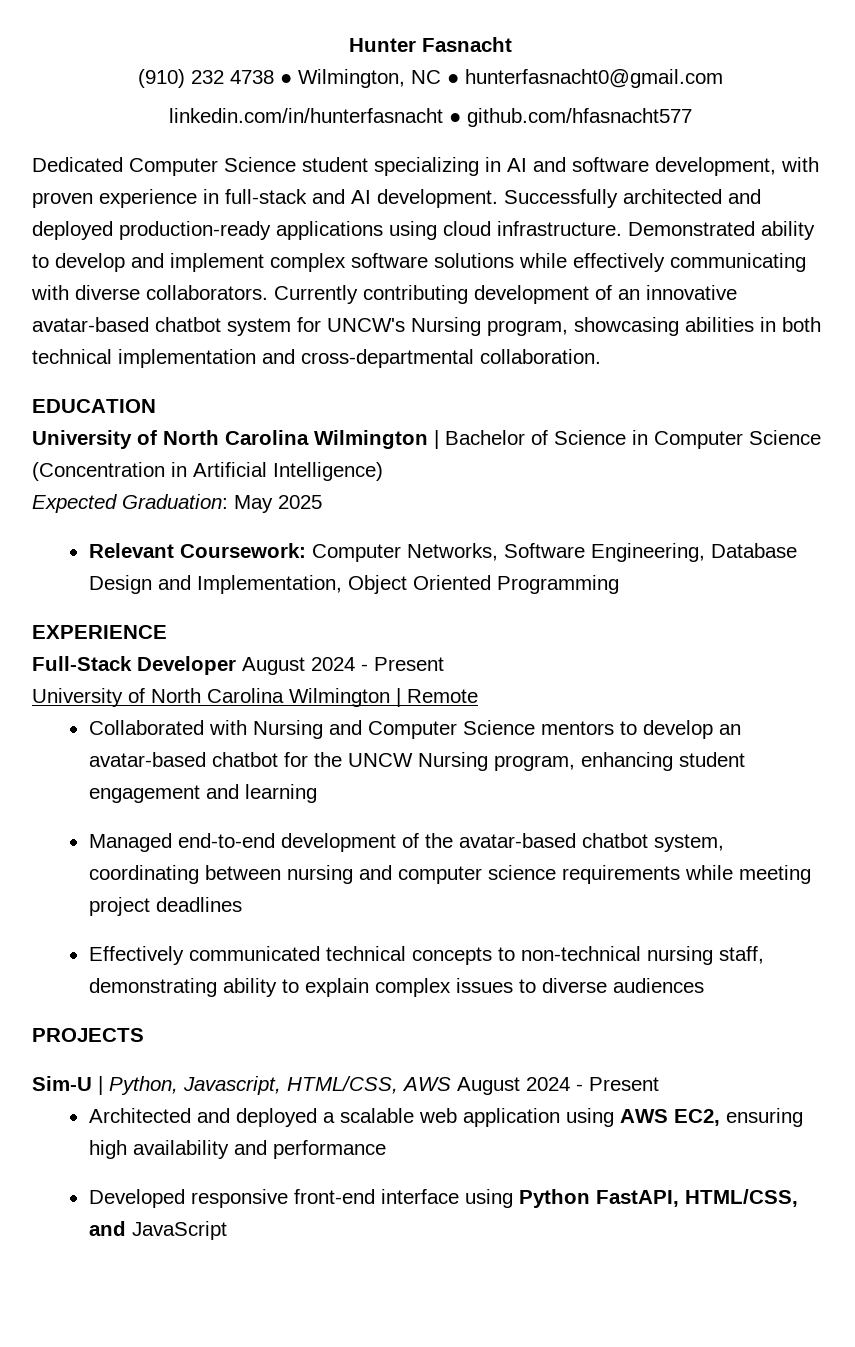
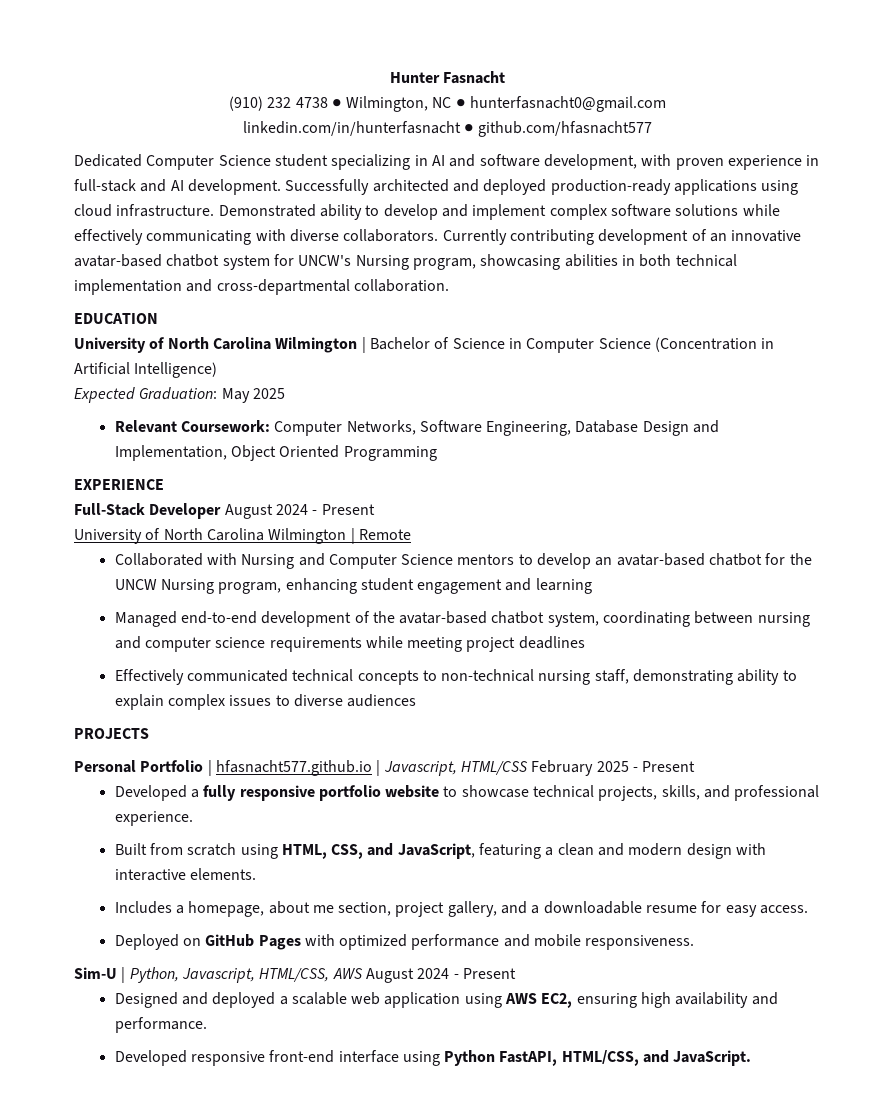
(144, 1035) none -> [74,760,696,776] [114,785,820,801] [114,811,193,826] [114,843,767,859] [114,868,256,881] [114,901,809,917] [114,934,695,950] // Personal Portfolio | hfasnacht577.github.io | Javascript, HTML/CSS February 2025 - Present // Developed a fully responsive portfolio website to showcase technical projects, skills, and professional experience. // Built from scratch using HTML, CSS, and JavaScript, featuring a clean and modern design with interactive elements. // Includes a homepage, about me section, project gallery, and a downloadable resume for easy access. // Deployed on GitHub Pages with optimized performance and mobile responsiveness.
[88,1108,191,1123] Architected -> [114,992,178,1008] Designed
[272,1140,386,1159] performance -> [114,1017,207,1033] performance.
[131,1221,227,1240] JavaScript -> [673,1050,752,1066] JavaScript.

